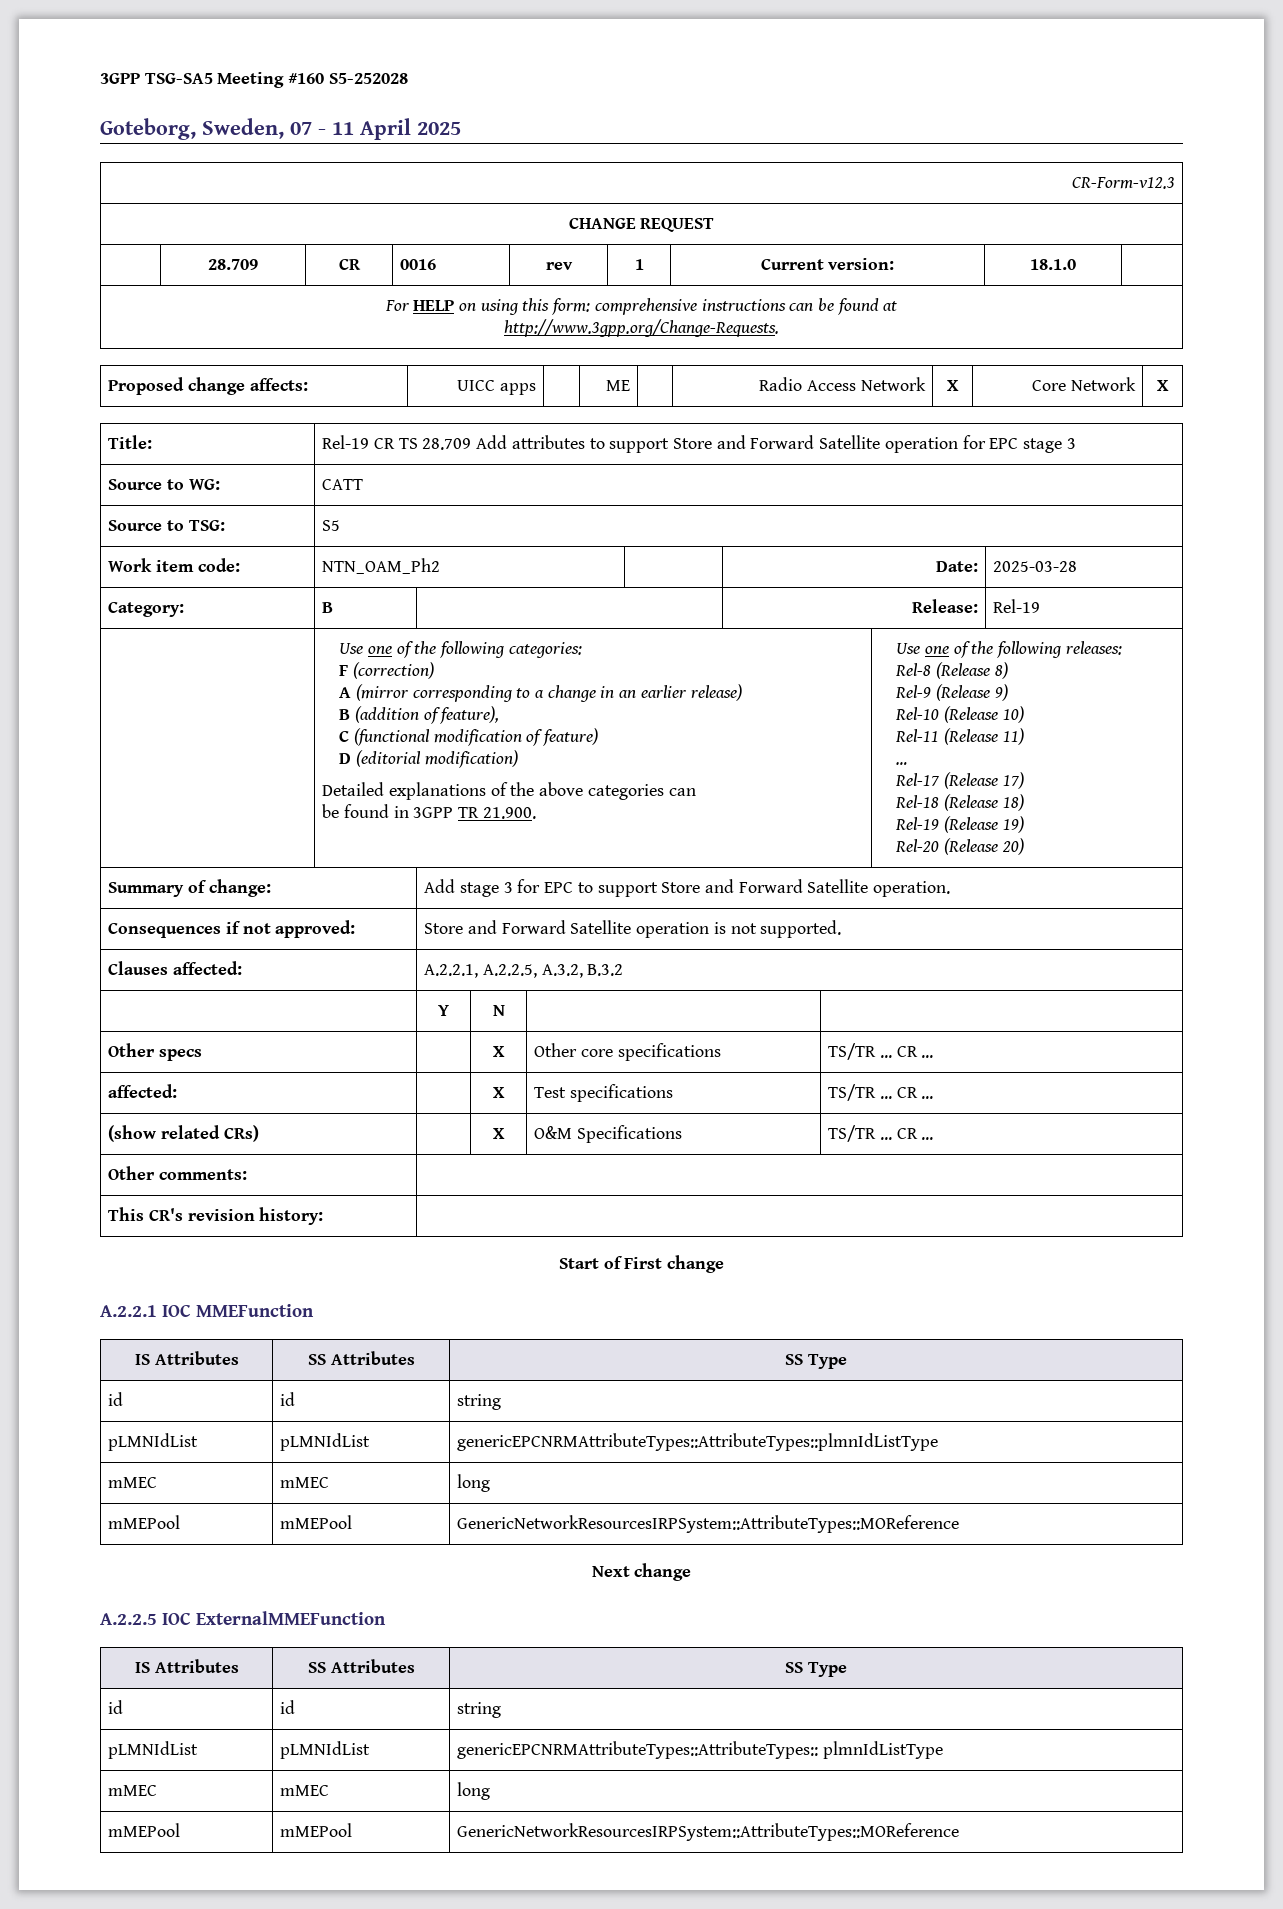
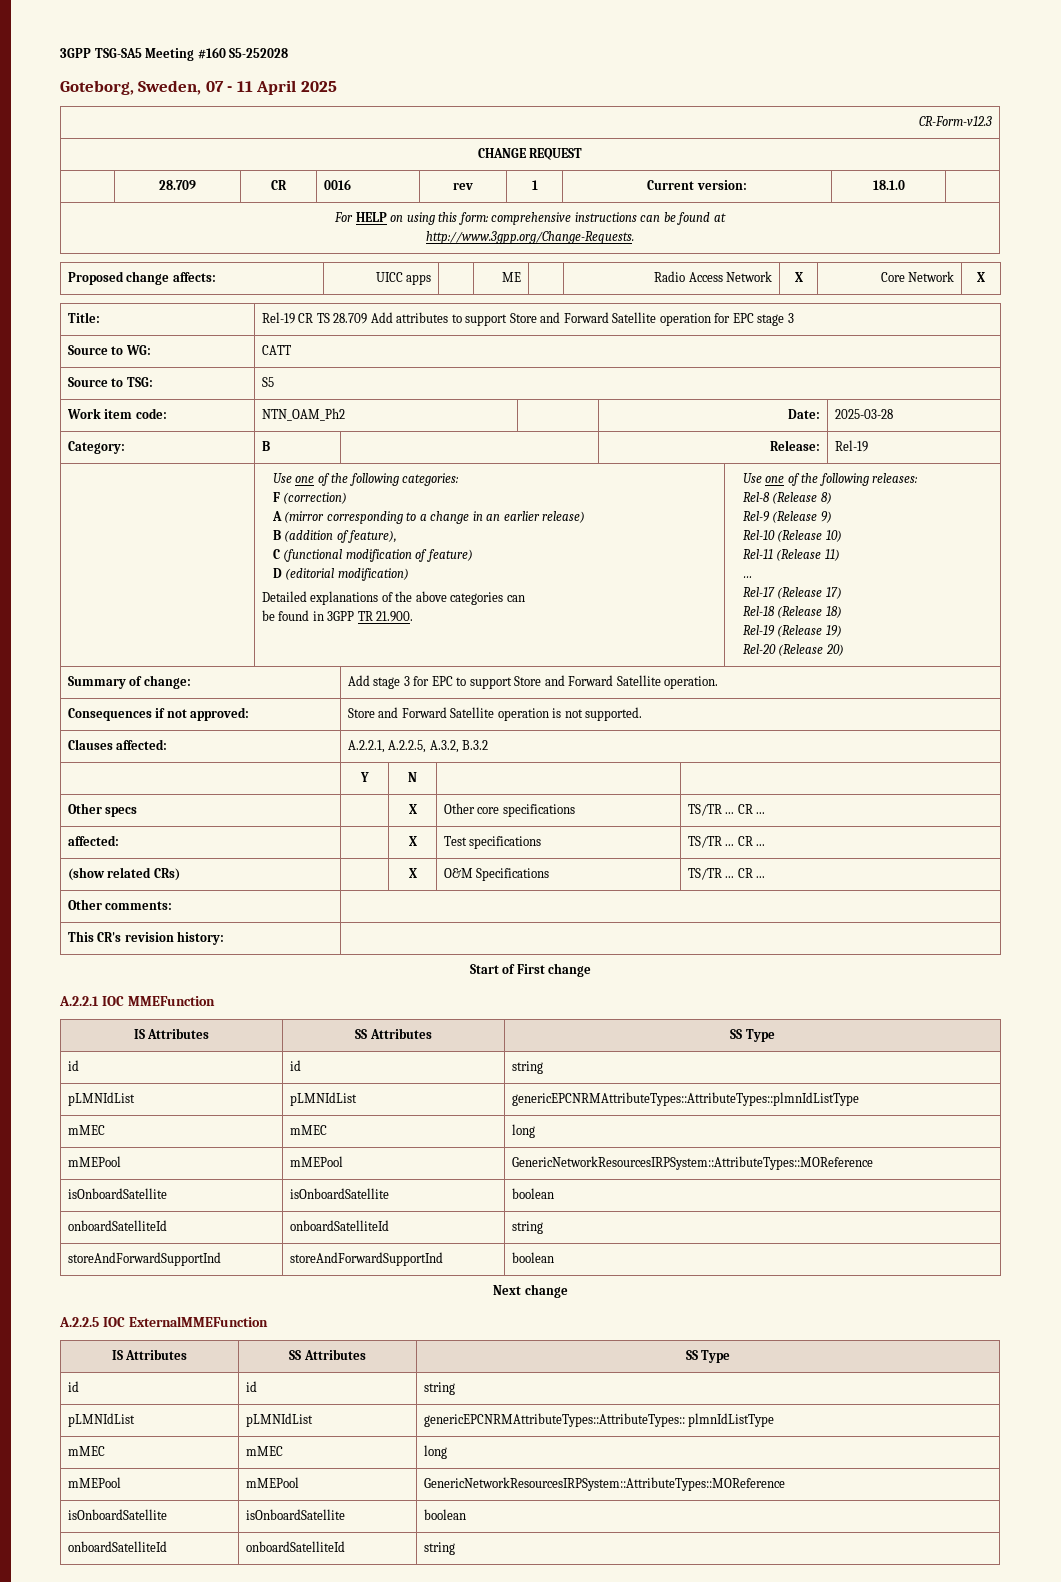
(960, 1524) none -> [67,1188,167,1199] [289,1188,389,1199] [511,1188,554,1199] [67,1220,167,1231] [289,1220,389,1231] [511,1221,543,1234] [67,1252,221,1266] [289,1252,443,1266] [511,1252,554,1263] // isOnboardSatellite | isOnboardSatellite | boolean // onboardSatelliteId | onboardSatelliteId | string // storeAndForwardSupportInd | storeAndForwardSupportInd | boolean
(960, 1832) none -> [67,1509,167,1520] [245,1509,345,1520] [423,1509,466,1520] [67,1541,167,1552] [245,1541,345,1552] [423,1542,455,1555] // isOnboardSatellite | isOnboardSatellite | boolean // onboardSatelliteId | onboardSatelliteId | string

